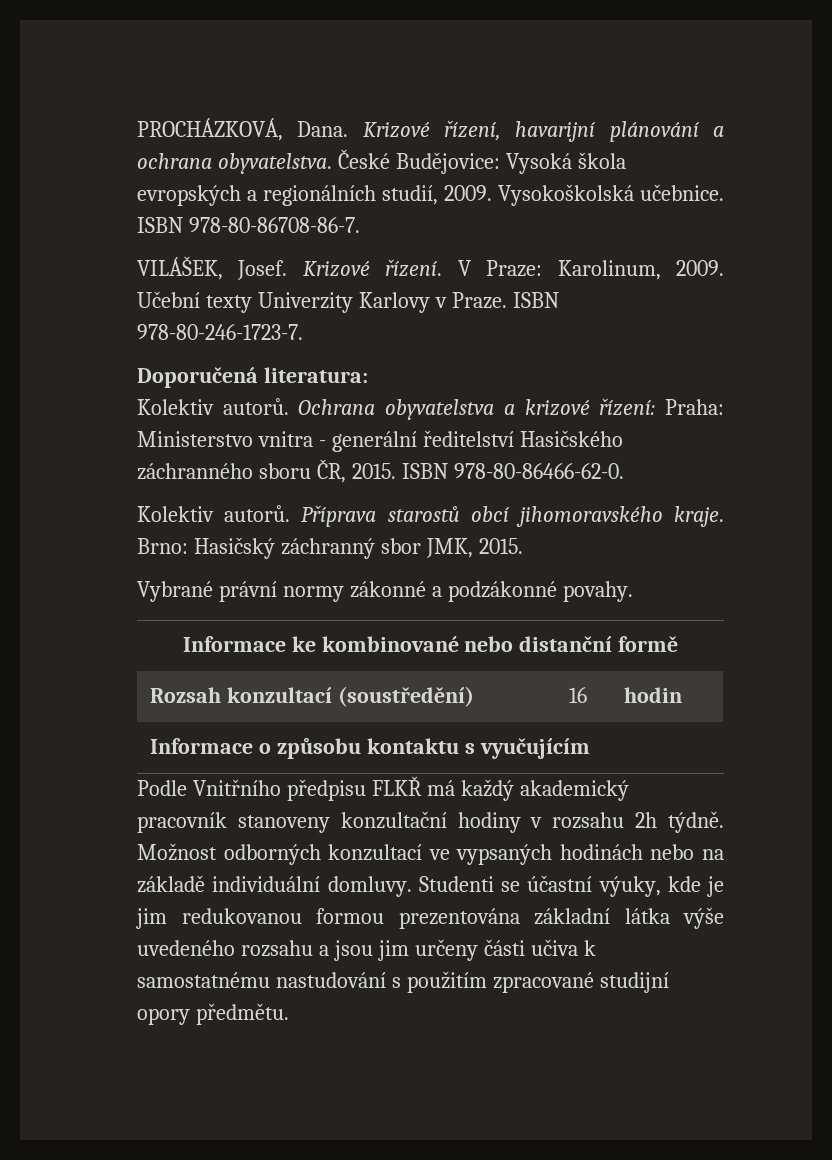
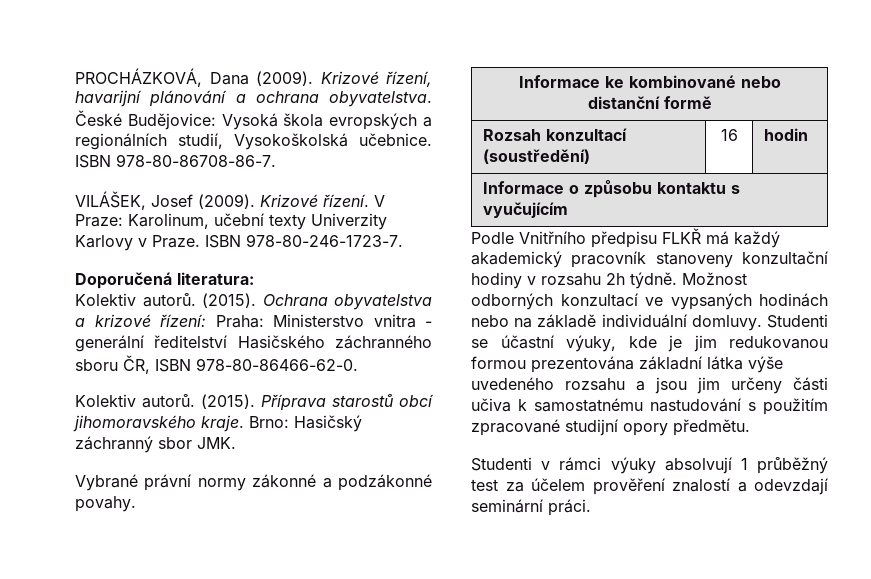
[297,121,349,137] Dana. -> [209,71,313,86] Dana (2009).
[444,185,492,201] 2009. -> (223, 141) none
[237,260,288,280] Josef. -> [151,194,255,209] Josef (2009).
[676,260,724,276] [137,291,200,308] 2009. Učební -> [214,213,264,226] učební
(289, 406) none -> [202,293,256,308] (2015).
[351,463,396,479] 2015. -> (150, 364) none
(291, 513) none -> [201,394,255,409] (2015).
[425,538,523,558] JMK, 2015. -> [197,437,236,449] JMK.
(289, 1014) none -> [471,457,828,474] [471,478,828,495] [471,499,591,516] // Studenti v rámci výuky absolvují 1 průběžný test za účelem prověření znalostí a odevzdají seminární práci.

